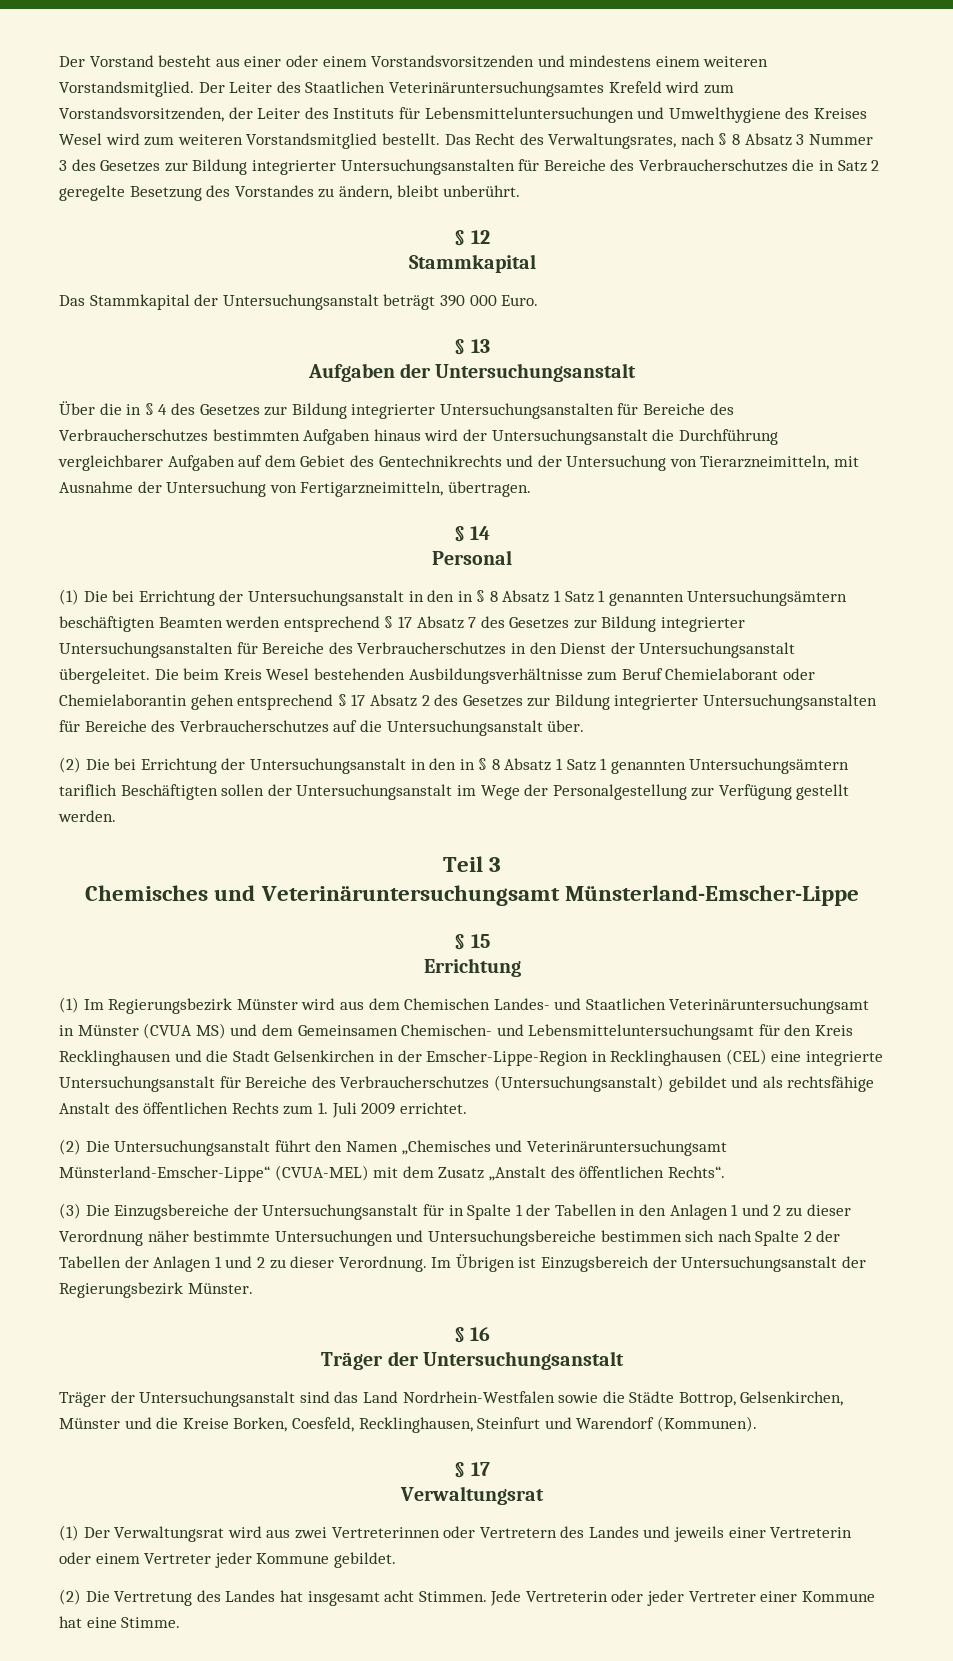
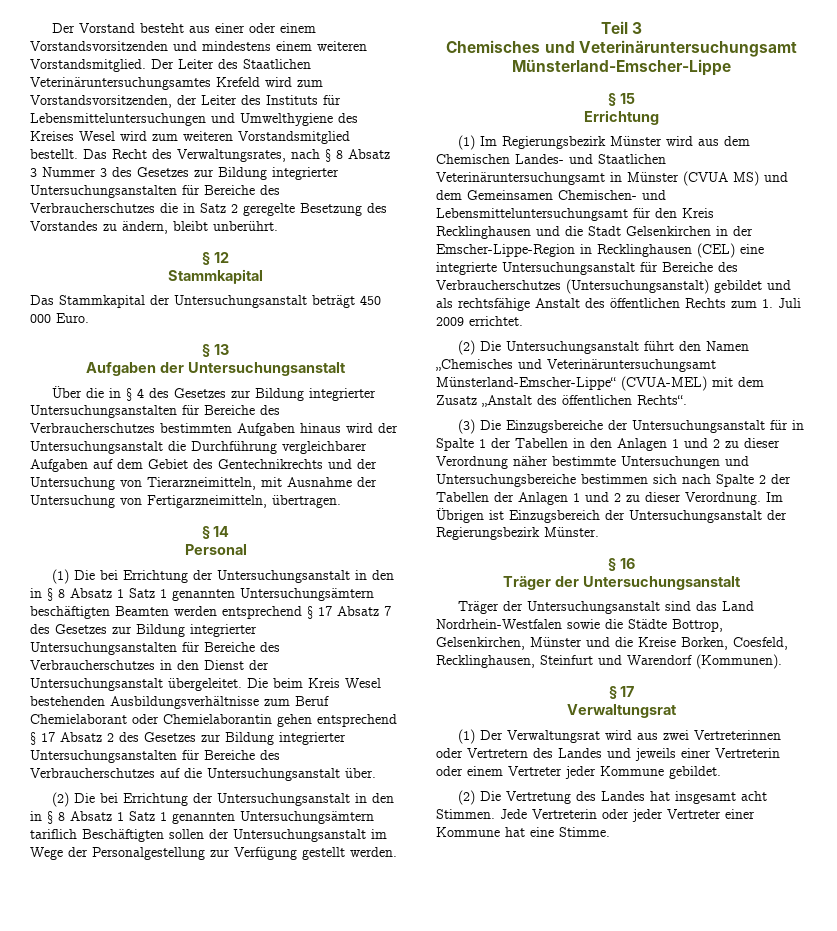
[439,295,465,307] 390 -> [360,295,381,305] 450

